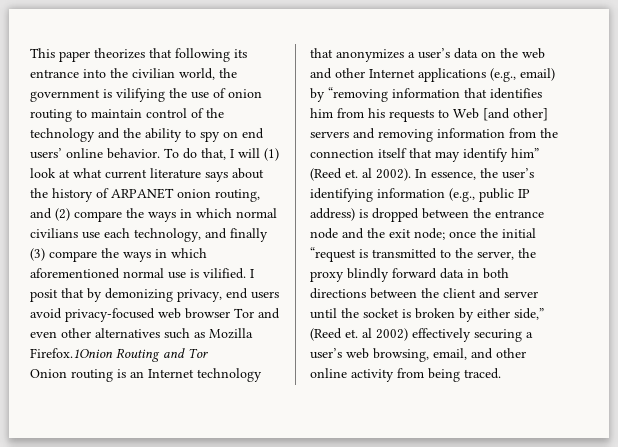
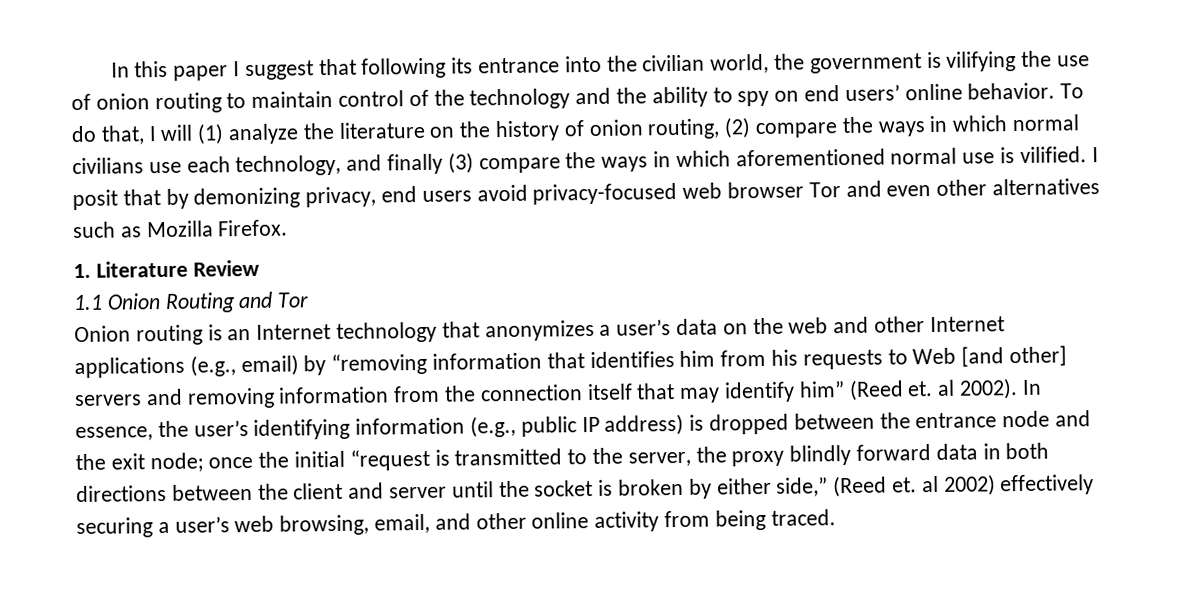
[30,48,145,62] This paper theorizes -> [110,60,314,81] In this paper I suggest
[30,168,264,182] look at what current literature says about -> [228,121,456,145] analyze the literature on
[111,188,174,199] ARPANET -> (585, 128) none
[30,208,52,219] and -> (721, 129) none
[30,348,113,358] Firefox.1Onion -> [217,219,289,237] [73,259,260,279] [73,293,161,311] Firefox. // 1. Literature Review // 1.1 Onion

